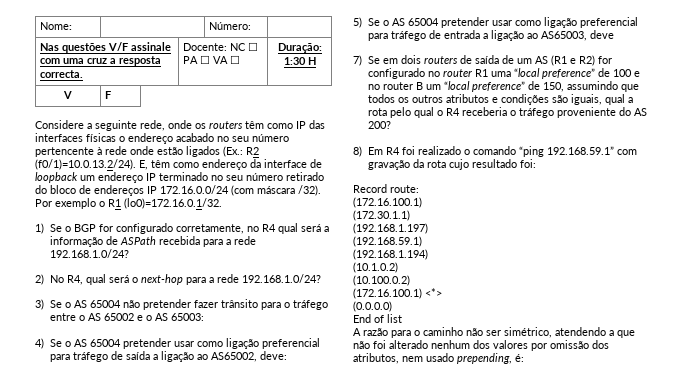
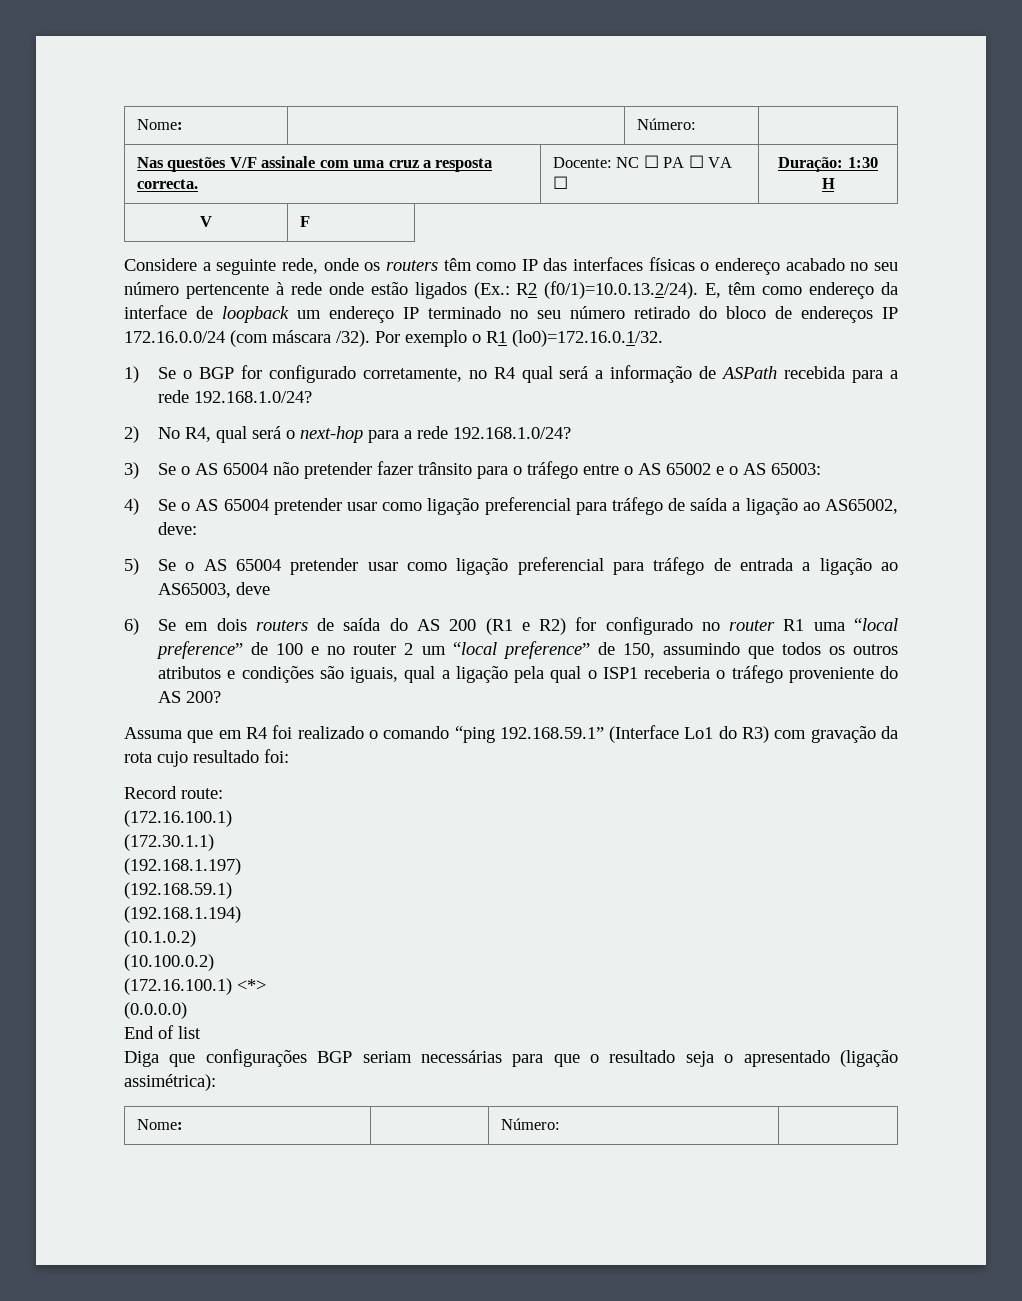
[353,55,362,66] 7) -> [124,618,139,635] 6)
[501,55,548,64] de um AS -> [389,618,477,631] do AS 200
[415,82,423,90] B -> [404,643,414,655] 2
[367,107,411,118] rota pelo -> [455,666,545,683] ligação pela
[445,108,460,116] R4 -> [602,667,638,679] ISP1
[353,146,383,157] 8) Em -> [124,727,242,743] Assuma que em
(614, 150) none -> [609,725,770,743] (Interface Lo1 do R3)
[353,327,635,338] [353,340,609,351] [353,353,524,364] A razão para o caminho não ser simétrico, atendendo a que não foi alterado nenhum dos valores por omissão dos atributos, nem usado prepending, é: -> [124,1049,898,1067] [124,1074,216,1091] [136,1119,183,1130] [500,1118,560,1130] Diga que configurações BGP seriam necessárias para que o resultado seja o apresentado (ligação assimétrica): // Nome: | | Número: |

